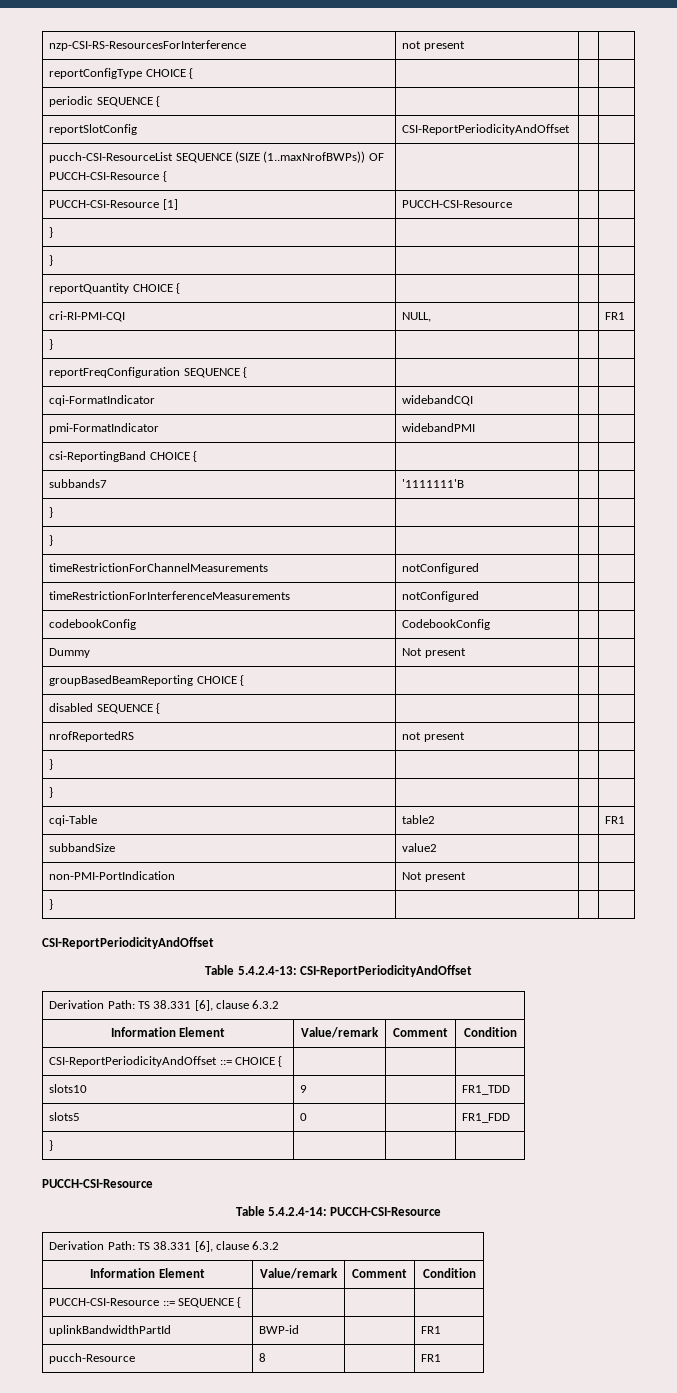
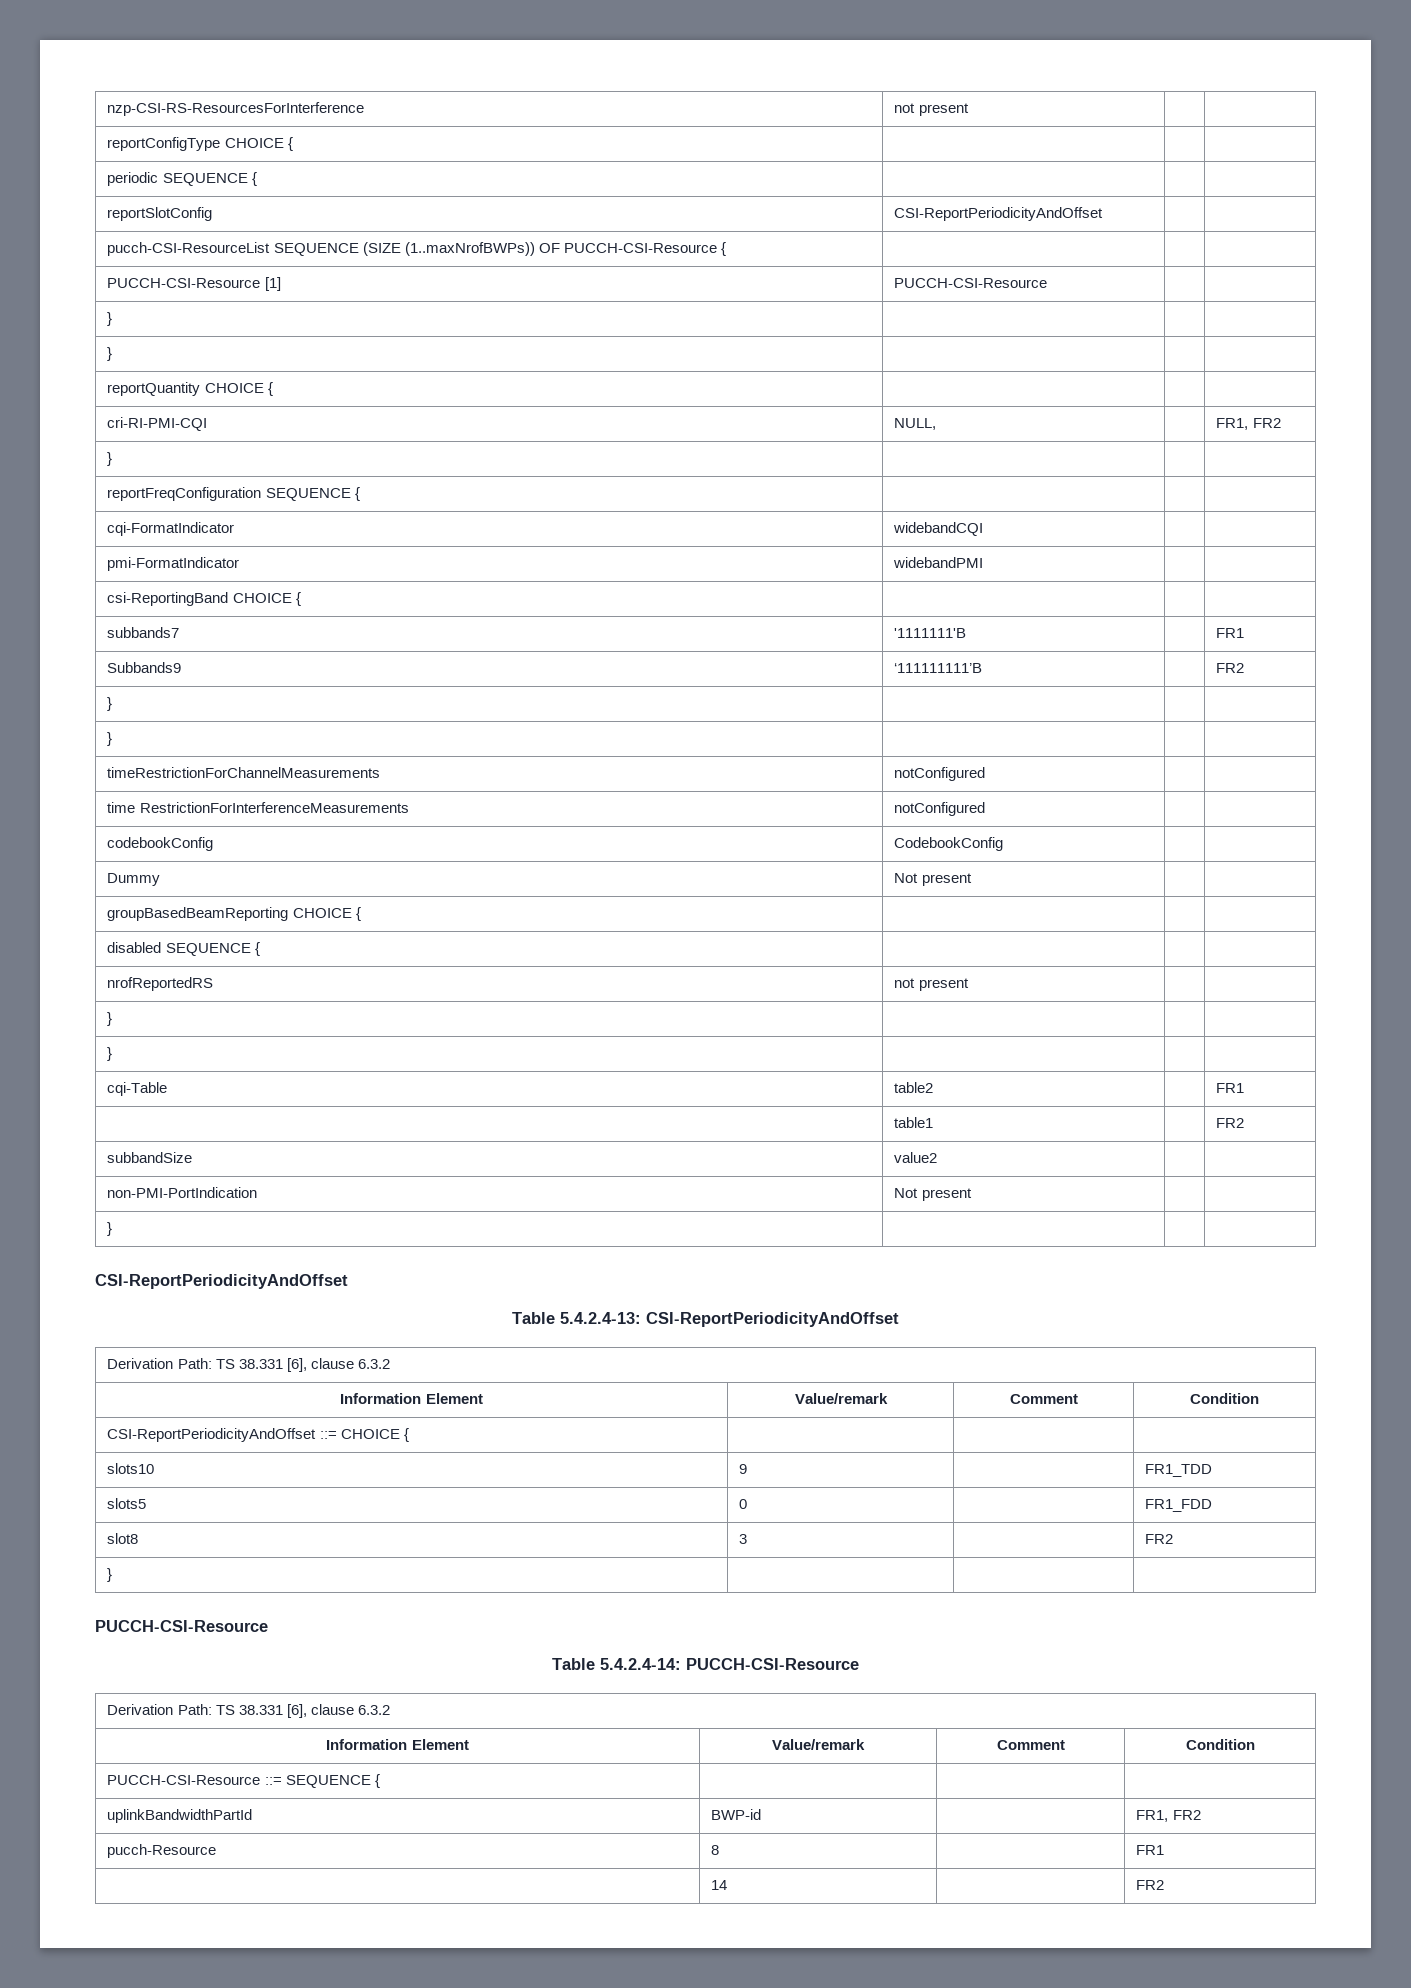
[605,312,626,320] FR1 -> [1216,418,1281,430] FR1, FR2
(465, 483) none -> [1216,628,1245,638] [107,662,182,673] [894,663,983,673] [1216,663,1245,673] FR1 // Subbands9 | ‘111111111’B | | FR2
[49,591,291,600] timeRestrictionForInterferenceMeasurements -> [107,802,409,813] time RestrictionForInterferenceMeasurements
(626, 820) none -> [894,1117,934,1128] [1216,1118,1245,1128] // | table1 | | FR2
(511, 1118) none -> [107,1533,139,1544] [739,1534,748,1544] [1145,1534,1174,1544] // slot8 | 3 | | FR2
[421,1326,442,1334] FR1 -> [1136,1810,1201,1822] FR1, FR2
(442, 1358) none -> [711,1880,728,1890] [1136,1880,1165,1890] // | 14 | | FR2

